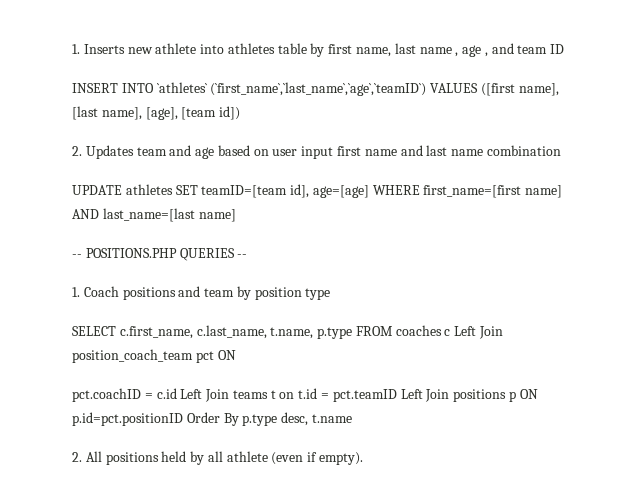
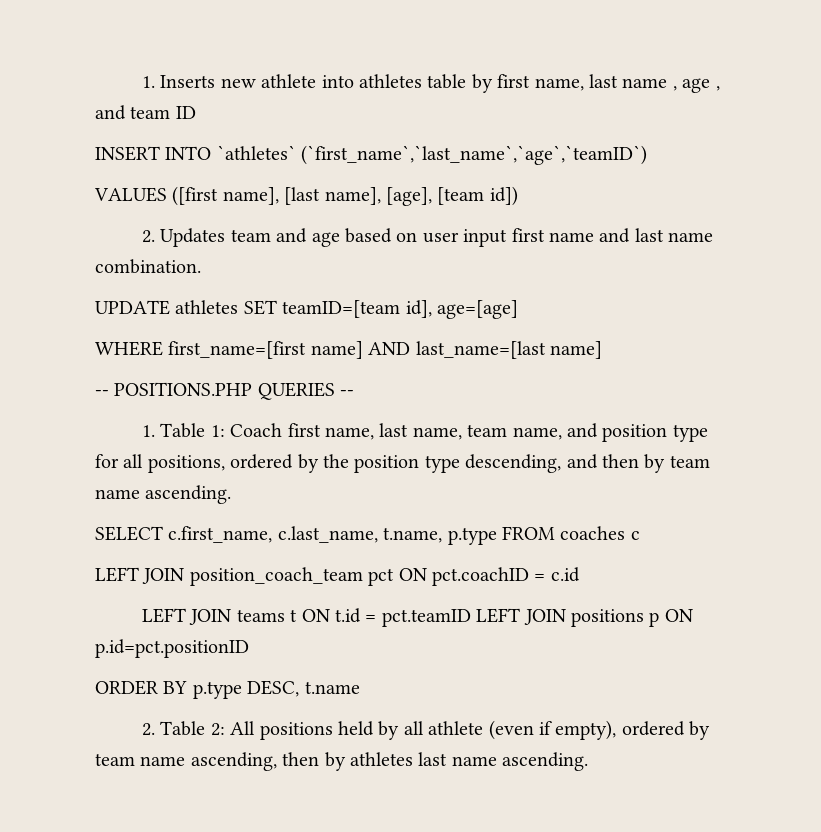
(427, 89) none -> (648, 155) //
[486,145,561,156] combination -> [95,259,201,274] combination.
(369, 191) none -> (518, 309) //
[83,286,331,300] Coach positions and team by position type -> [160,423,708,442] [95,454,710,473] [95,485,232,504] Table 1: Coach first name, last name, team name, and position type for all positions, ordered by the position type descending, and then by team name ascending.
[454,326,504,339] Left Join -> [95,567,185,584] // LEFT JOIN
(236, 355) // -> (427, 574) none
[180,389,230,402] Left Join -> [141,608,232,625] // LEFT JOIN
[279,392,295,399] on -> [301,609,330,622] ON
[400,389,450,402] Left Join -> [476,608,566,625] LEFT JOIN
[186,412,309,426] Order By p.type desc, -> [95,680,300,699] // ORDER BY p.type DESC,
(82, 457) none -> [160,721,225,736] Table 2:
[319,452,364,465] empty). -> [555,720,711,740] [95,752,589,771] empty), ordered by team name ascending, then by athletes last name ascending.

